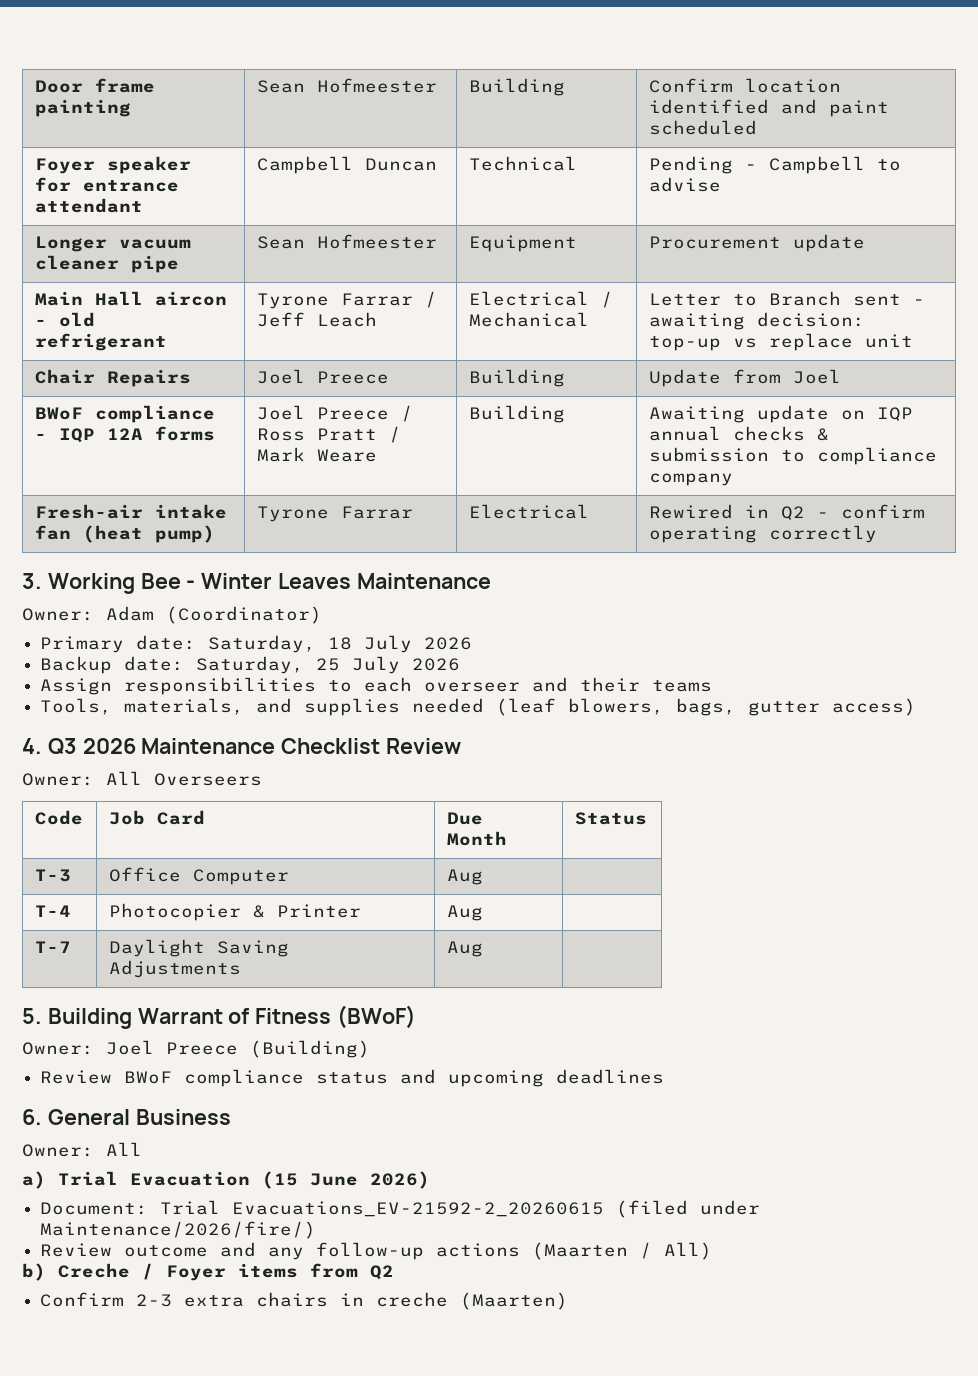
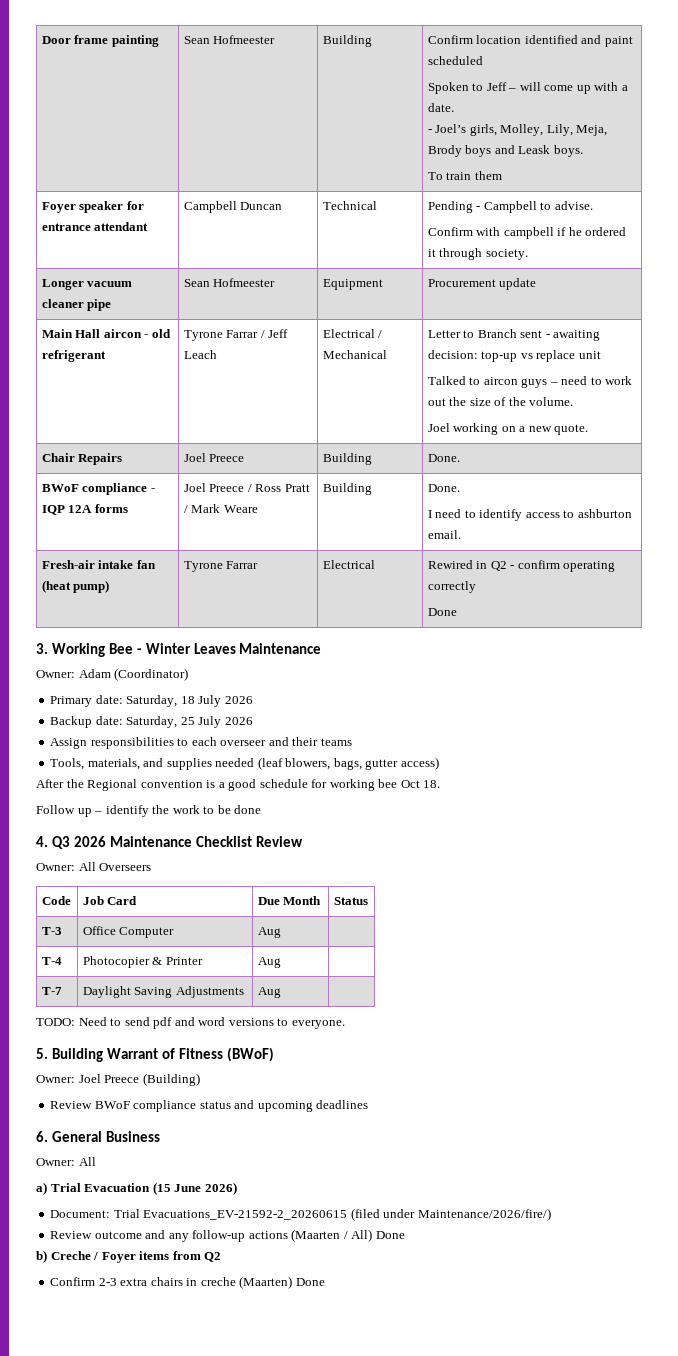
(757, 127) none -> [427,82,628,94] [427,103,454,112] [427,124,608,136] [427,145,583,157] [427,171,502,180] // Spoken to Jeff – will come up with a date. // - Joel’s girls, Molley, Lily, Meja, Brody boys and Leask boys. // To train them
[648,177,721,192] advise -> [554,201,593,210] [427,227,627,239] [427,248,528,260] advise. // Confirm with campbell if he ordered it through society.
(913, 341) none -> [427,376,633,388] [427,397,574,406] [427,423,589,435] // Talked to aircon guys – need to work out the size of the volume. // Joel working on a new quote.
[648,369,841,387] Update from Joel -> [427,454,460,462] Done.
[648,405,913,423] [648,426,829,441] [648,447,937,465] [648,473,733,486] Awaiting update on IQP annual checks & submission to compliance company -> [427,484,460,492] [427,509,632,521] [427,530,461,539] Done. // I need to identify access to ashburton email.
(877, 534) none -> [427,608,457,616] // Done
(917, 707) none -> [36,779,441,791] [36,805,262,817] // After the Regional convention is a good schedule for working bee Oct 18. // Follow up – identify the work to be done
(483, 949) none -> [36,1017,345,1029] // TODO: Need to send pdf and word versions to everyone.
(713, 1251) none -> [375,1231,405,1239] Done
(569, 1301) none -> [295,1278,325,1286] Done

